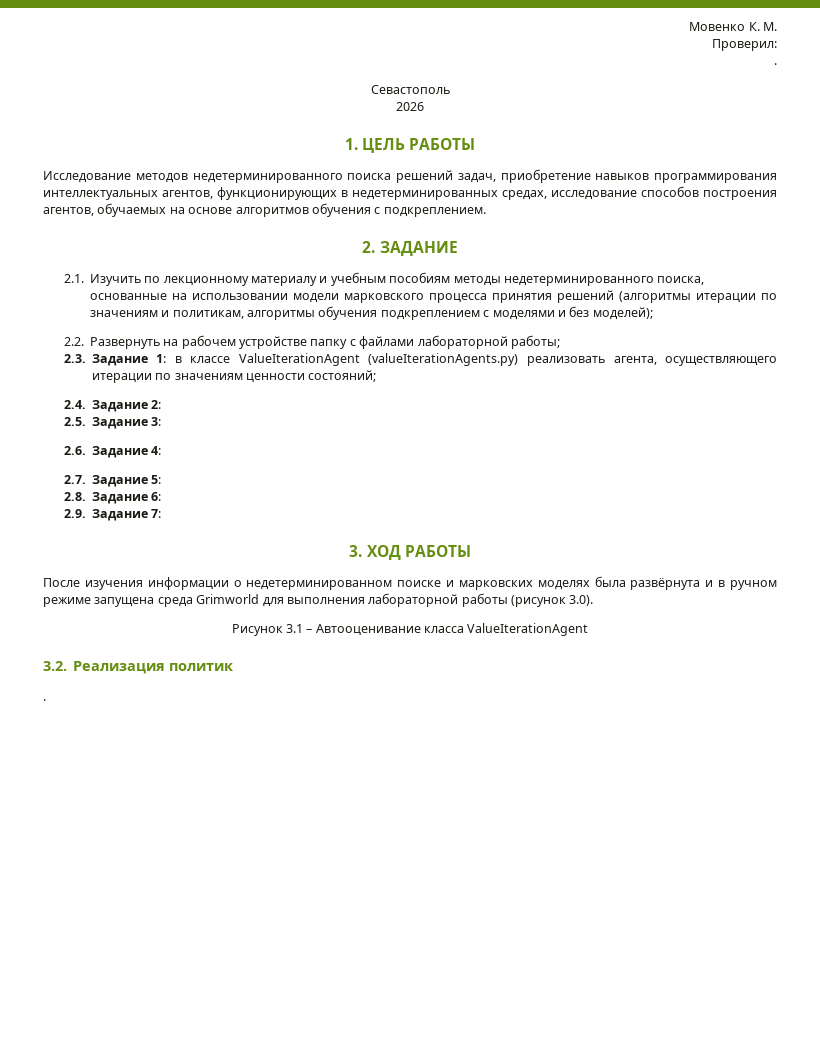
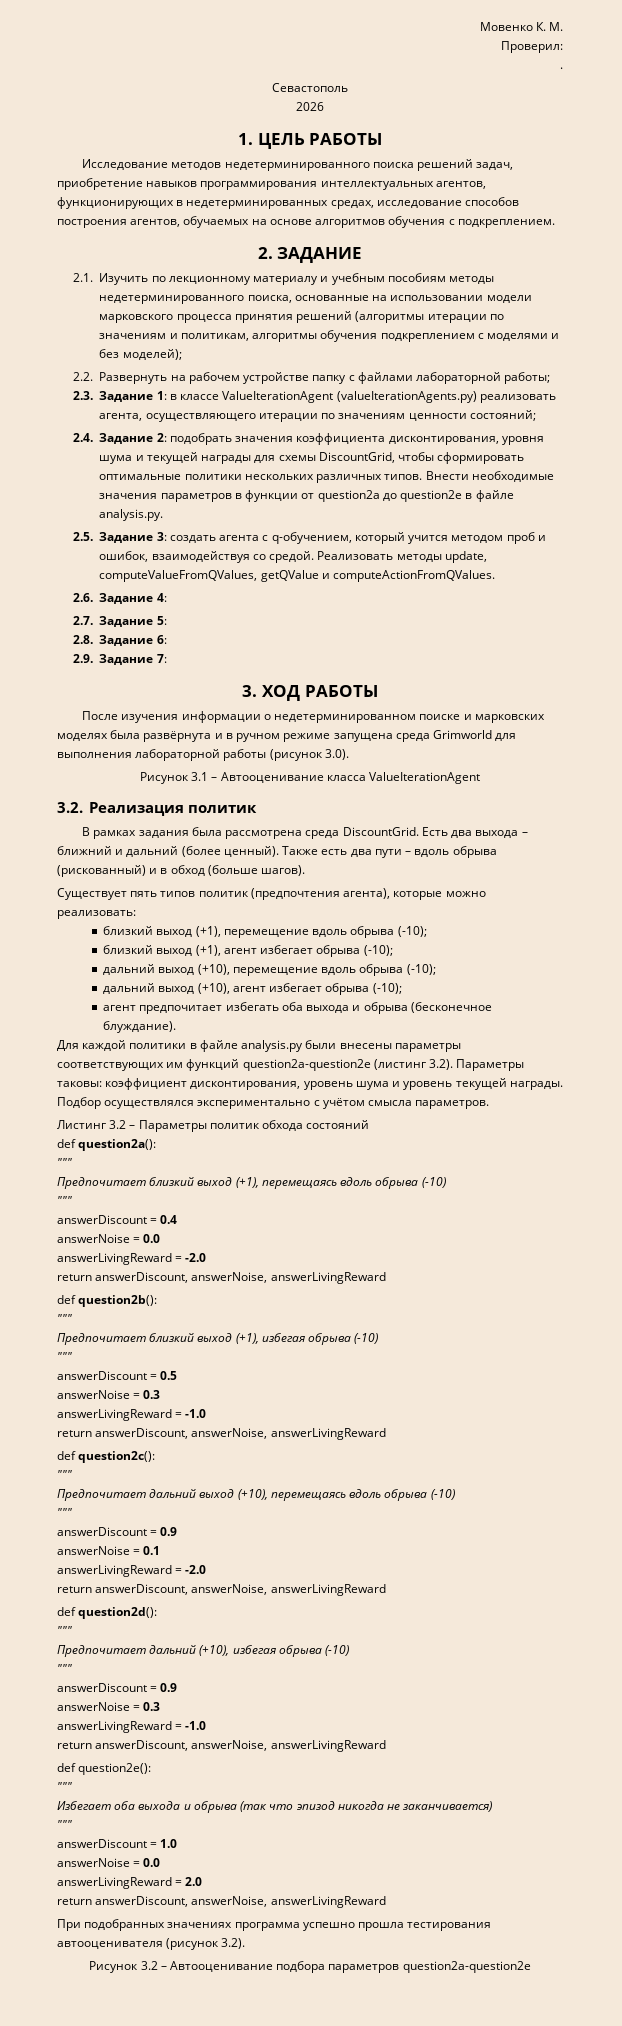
[63,417,162,429] // 2.5. Задание 3: -> [169,433,544,445] [99,452,525,464] [99,471,554,483] [99,490,514,502] [99,509,164,521] [73,532,546,544] [99,551,487,563] [99,570,496,582] подобрать значения коэффициента дисконтирования, уровня шума и текущей награды для схемы DiscountGrid, чтобы сформировать оптимальные политики нескольких различных типов. Внести необходимые значения параметров в функции от question2a до question2e в файле analysis.py. // 2.5. Задание 3: создать агента с q-обучением, который учится методом проб и ошибок, взаимодействуя со средой. Реализовать методы update, computeValueFromQValues, getQValue и computeActionFromQValues.
[43,699,46,701] . -> [82,827,528,839] [57,846,497,858] [57,865,306,877] [57,888,486,900] [57,910,136,919] [103,926,427,938] [103,945,393,957] [103,964,436,976] [103,983,402,995] [103,1002,492,1014] [103,1021,177,1033] [57,1040,461,1052] [57,1059,525,1071] [57,1078,563,1090] [57,1097,490,1109] [57,1120,370,1132] [57,1139,157,1151] [57,1158,72,1167] [57,1177,446,1189] [57,1196,72,1205] [57,1215,178,1224] [57,1234,161,1243] [57,1253,207,1265] [57,1272,386,1284] [57,1295,158,1307] [57,1314,72,1323] [57,1333,379,1345] [57,1352,72,1361] [57,1371,178,1380] [57,1390,161,1399] [57,1409,207,1421] [57,1428,386,1440] [57,1451,156,1463] [57,1470,72,1479] [57,1489,455,1501] [57,1508,72,1517] [57,1527,178,1536] [57,1546,161,1555] [57,1565,207,1577] [57,1584,386,1596] [57,1607,158,1619] [57,1626,72,1635] [57,1645,350,1657] [57,1664,72,1673] [57,1683,178,1692] [57,1702,161,1711] [57,1721,207,1733] [57,1740,386,1752] [57,1763,152,1775] [57,1782,72,1791] [57,1801,493,1813] [57,1820,72,1829] [57,1839,178,1848] [57,1858,161,1867] [57,1877,203,1889] [57,1896,386,1908] [57,1919,492,1931] [57,1938,246,1950] [89,1961,531,1973] В рамках задания была рассмотрена среда DiscountGrid. Есть два выхода – ближний и дальний (более ценный). Также есть два пути – вдоль обрыва (рискованный) и в обход (больше шагов). // Существует пять типов политик (предпочтения агента), которые можно реализовать: // близкий выход (+1), перемещение вдоль обрыва (-10); // близкий выход (+1), агент избегает обрыва (-10); // дальний выход (+10), перемещение вдоль обрыва (-10); // дальний выход (+10), агент избегает обрыва (-10); // агент предпочитает избегать оба выхода и обрыва (бесконечное блуждание). // Для каждой политики в файле analysis.py были внесены параметры соответствующих им функций question2a-question2e (листинг 3.2). Параметры таковы: коэффициент дисконтирования, уровень шума и уровень текущей награды. Подбор осуществлялся экспериментально с учётом смысла параметров. // Листинг 3.2 – Параметры политик обхода состояний // def question2a(): // """ // Предпочитает близкий выход (+1), перемещаясь вдоль обрыва (-10) // """ // answerDiscount = 0.4 // answerNoise = 0.0 // answerLivingReward = -2.0 // return answerDiscount, answerNoise, answerLivingReward // def question2b(): // """ // Предпочитает близкий выход (+1), избегая обрыва (-10) // """ // answerDiscount = 0.5 // answerNoise = 0.3 // answerLivingReward = -1.0 // return answerDiscount, answerNoise, answerLivingReward // def question2c(): // """ // Предпочитает дальний выход (+10), перемещаясь вдоль обрыва (-10) // """ // answerDiscount = 0.9 // answerNoise = 0.1 // answerLivingReward = -2.0 // return answerDiscount, answerNoise, answerLivingReward // def question2d(): // """ // Предпочитает дальний (+10), избегая обрыва (-10) // """ // answerDiscount = 0.9 // answerNoise = 0.3 // answerLivingReward = -1.0 // return answerDiscount, answerNoise, answerLivingReward // def question2e(): // """ // Избегает оба выхода и обрыва (так что эпизод никогда не заканчивается) // """ // answerDiscount = 1.0 // answerNoise = 0.0 // answerLivingReward = 2.0 // return answerDiscount, answerNoise, answerLivingReward // При подобранных значениях программа успешно прошла тестирования автооценивателя (рисунок 3.2). // Рисунок 3.2 – Автооценивание подбора параметров question2a-question2e

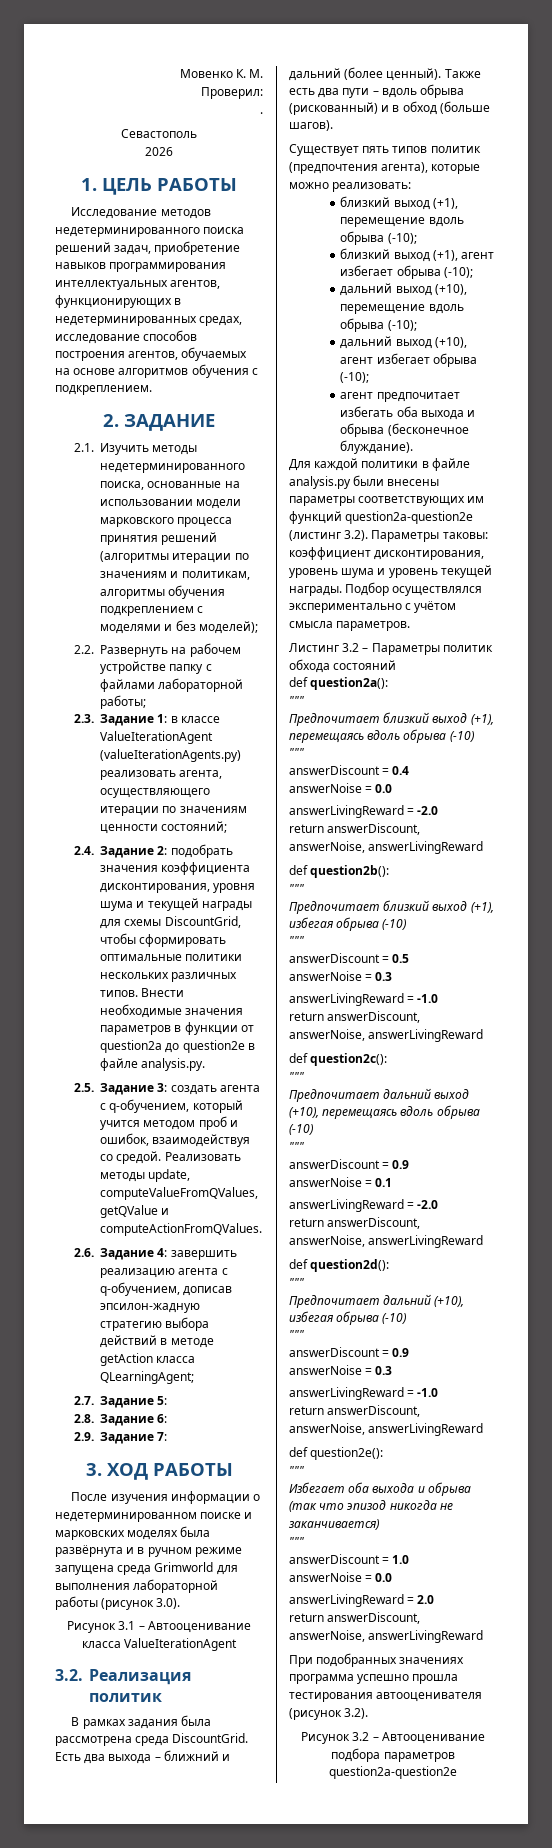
[151,273,446,285] по лекционному материалу и учебным пособиям -> (150, 449) none
(167, 597) none -> [170,1250,237,1260] [100,1268,228,1278] [100,1282,233,1296] [100,1303,201,1313] [100,1317,210,1331] [100,1335,214,1348] [100,1353,196,1366] [100,1371,195,1384] завершить реализацию агента с q-обучением, дописав эпсилон-жадную стратегию выбора действий в методе getAction класса QLearningAgent;

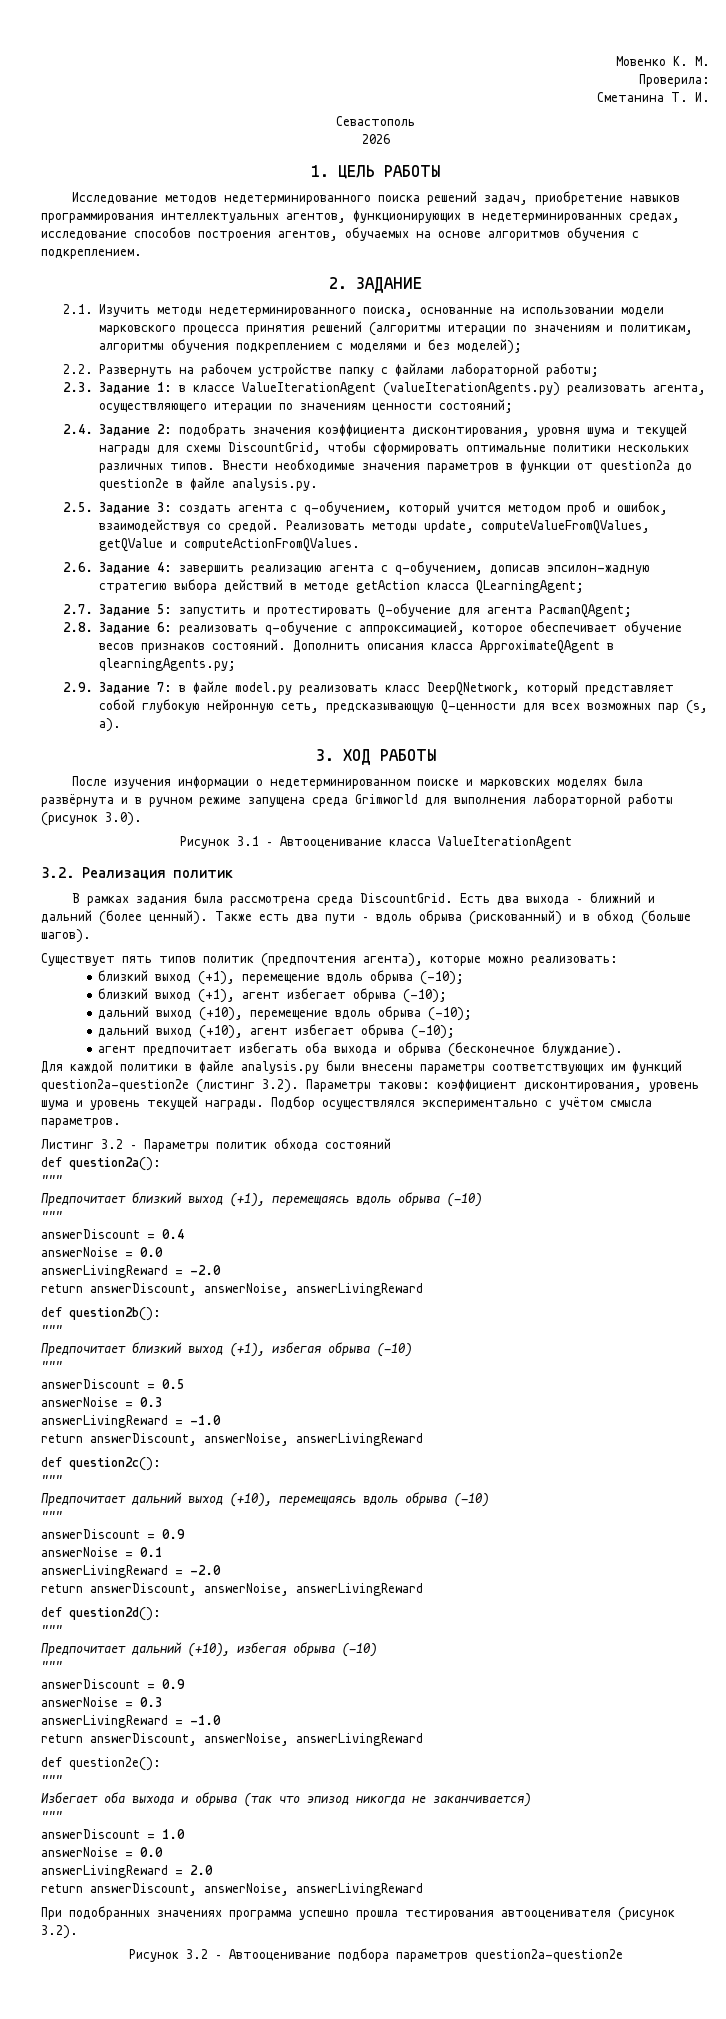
[201,87,263,99] [260,112,263,114] Проверил: // . -> [639,74,710,87] [597,92,710,102] Проверила: // Сметанина Т. И.
[74,1414,168,1426] [74,1432,168,1444] // 2.8. Задание 6: // 2.9. Задание 7: -> [179,603,633,618] [62,621,683,635] [99,639,615,654] [99,658,237,671] [62,681,675,696] [99,699,709,714] [99,718,122,732] запустить и протестировать Q-обучение для агента PacmanQAgent; // 2.8. Задание 6: реализовать q-обучение с аппроксимацией, которое обеспечивает обучение весов признаков состояний. Дополнить описания класса ApproximateQAgent в qlearningAgents.py; // 2.9. Задание 7: в файле model.py реализовать класс DeepQNetwork, который представляет собой глубокую нейронную сеть, предсказывающую Q-ценности для всех возможных пар (s, a).

